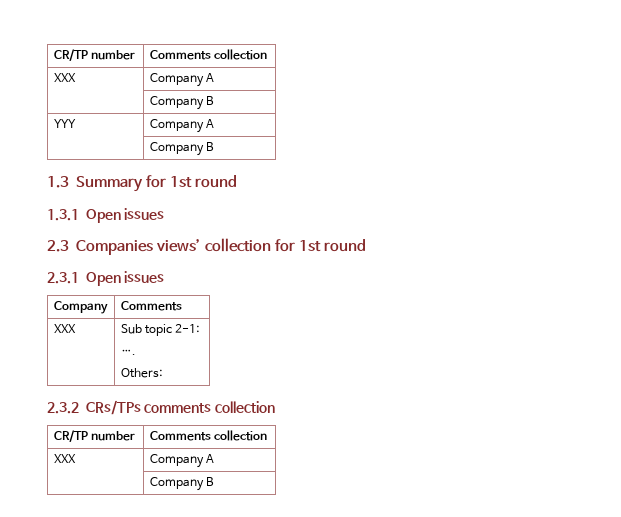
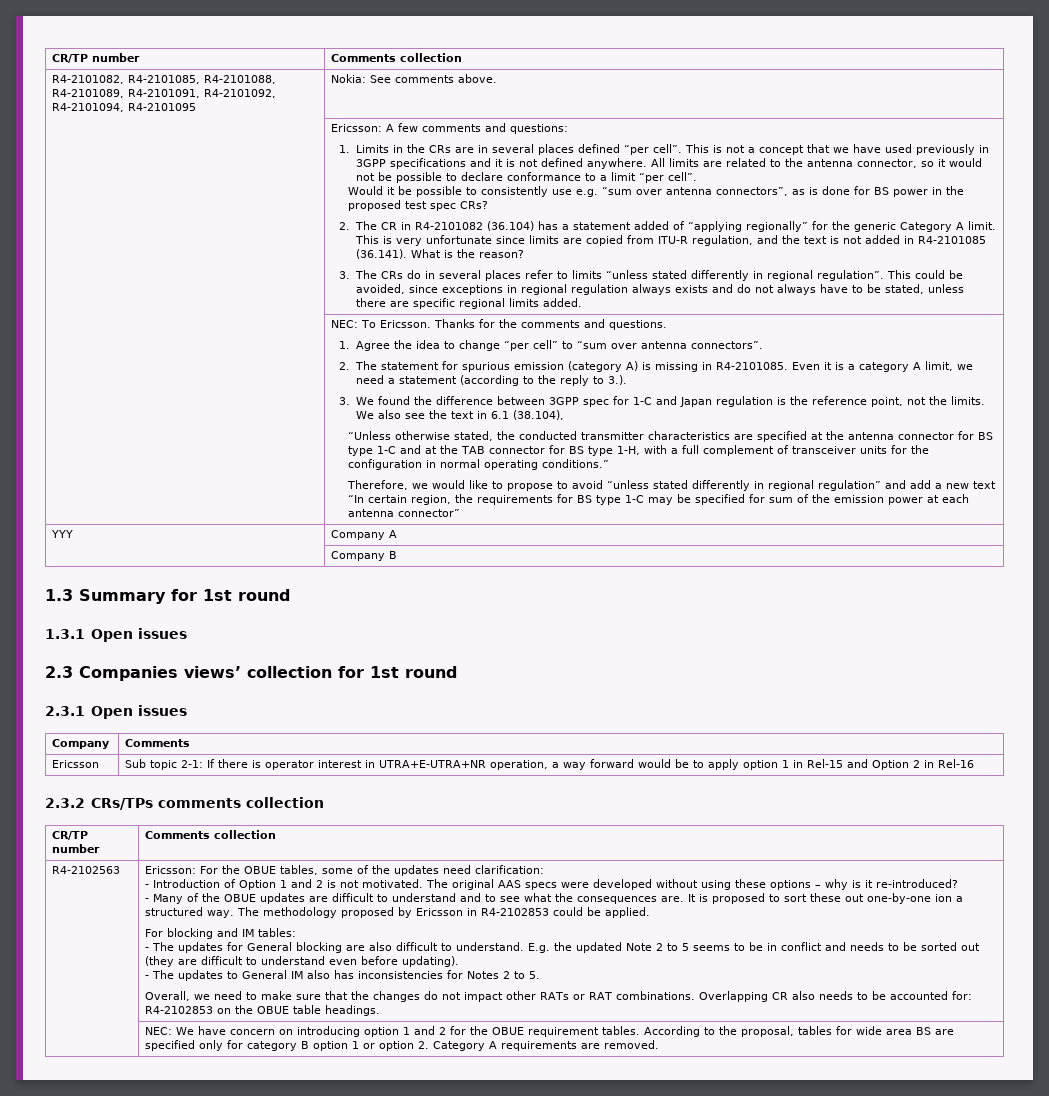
[53,49,135,61] [149,49,267,60] [53,73,76,82] [149,73,214,87] [149,96,214,110] CR/TP number | Comments collection // XXX | Company A // | Company B -> [51,53,140,63] [330,53,462,62] [51,75,276,84] [51,89,276,98] [51,103,196,112] [330,74,497,83] [330,123,568,134] [339,144,989,155] [355,158,982,169] [355,172,697,183] [348,186,965,197] [348,200,489,211] [339,221,996,232] [354,235,986,246] [355,249,524,259] [339,270,963,281] [355,284,964,295] [355,298,582,309] [330,319,667,330] [339,340,763,351] [339,361,973,372] [355,375,627,386] [339,396,985,407] [355,410,564,420] [348,431,994,442] [348,445,930,456] [348,459,610,470] [347,480,997,491] [348,494,970,505] [348,509,461,517] CR/TP number | Comments collection // R4-2101082, R4-2101085, R4-2101088, R4-2101089, R4-2101091, R4-2101092, R4-2101094, R4-2101095 | Nokia: See comments above. // | Ericsson: A few comments and questions: // 1. Limits in the CRs are in several places defined “per cell”. This is not a concept that we have used previously in 3GPP specifications and it is not defined anywhere. All limits are related to the antenna connector, so it would not be possible to declare conformance to a limit “per cell”. // Would it be possible to consistently use e.g. “sum over antenna connectors”, as is done for BS power in the proposed test spec CRs? // 2. The CR in R4-2101082 (36.104) has a statement added of “applying regionally” for the generic Category A limit. This is very unfortunate since limits are copied from ITU-R regulation, and the text is not added in R4-2101085 (36.141). What is the reason? // 3. The CRs do in several places refer to limits “unless stated differently in regional regulation”. This could be avoided, since exceptions in regional regulation always exists and do not always have to be stated, unless there are specific regional limits added. // | NEC: To Ericsson. Thanks for the comments and questions. // 1. Agree the idea to change “per cell” to “sum over antenna connectors”. // 2. The statement for spurious emission (category A) is missing in R4-2101085. Even it is a category A limit, we need a statement (according to the reply to 3.). // 3. We found the difference between 3GPP spec for 1-C and Japan regulation is the reference point, not the limits. We also see the text in 6.1 (38.104), // “Unless otherwise stated, the conducted transmitter characteristics are specified at the antenna connector for BS type 1-C and at the TAB connector for BS type 1-H, with a full complement of transceiver units for the configuration in normal operating conditions.” // Therefore, we would like to propose to avoid “unless stated differently in regional regulation” and add a new text “In certain region, the requirements for BS type 1-C may be specified for sum of the emission power at each antenna connector”
[53,324,76,333] XXX -> [51,760,99,768] Ericsson
[120,349,136,355] [120,368,163,378] // …. // Others: -> [206,759,974,770] If there is operator interest in UTRA+E-UTRA+NR operation, a way forward would be to apply option 1 in Rel-15 and Option 2 in Rel-16
[53,454,76,463] [149,454,214,468] [149,477,214,491] XXX | Company A // | Company B -> [51,866,120,874] [144,865,544,876] [144,879,958,890] [144,893,963,904] [144,907,650,918] [144,928,296,939] [144,942,980,953] [144,956,459,967] [144,970,540,981] [144,991,972,1002] [144,1005,380,1016] [144,1026,954,1037] [144,1040,659,1051] R4-2102563 | Ericsson: For the OBUE tables, some of the updates need clarification: // - Introduction of Option 1 and 2 is not motivated. The original AAS specs were developed without using these options – why is it re-introduced? // - Many of the OBUE updates are difficult to understand and to see what the consequences are. It is proposed to sort these out one-by-one ion a structured way. The methodology proposed by Ericsson in R4-2102853 could be applied. // For blocking and IM tables: // - The updates for General blocking are also difficult to understand. E.g. the updated Note 2 to 5 seems to be in conflict and needs to be sorted out (they are difficult to understand even before updating). // - The updates to General IM also has inconsistencies for Notes 2 to 5. // Overall, we need to make sure that the changes do not impact other RATs or RAT combinations. Overlapping CR also needs to be accounted for: R4-2102853 on the OBUE table headings. // | NEC: We have concern on introducing option 1 and 2 for the OBUE requirement tables. According to the proposal, tables for wide area BS are specified only for category B option 1 or option 2. Category A requirements are removed.

